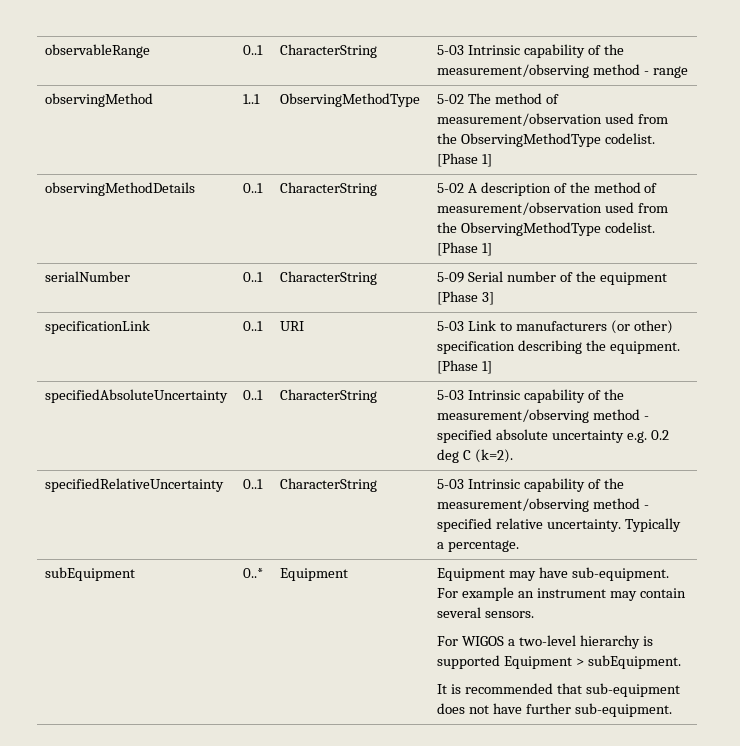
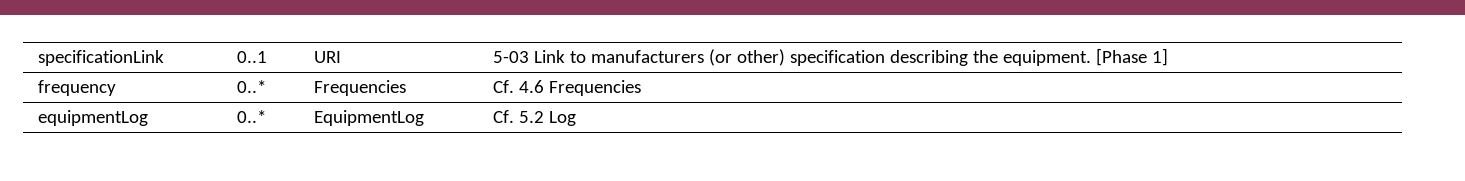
[44,44,150,58] [242,45,263,55] [279,44,377,58] [436,44,624,58] [436,64,688,78] [44,93,153,107] [242,94,260,104] [279,93,420,107] [436,93,559,104] [436,113,668,126] [436,133,655,147] [436,153,492,167] [44,182,195,196] [242,183,263,193] [279,182,377,196] [436,182,658,196] [436,202,668,215] [436,222,655,236] [436,242,492,256] [44,271,130,282] [242,272,263,282] [279,271,377,285] [436,271,667,285] [436,291,494,305] observableRange | 0..1 | CharacterString | 5-03 Intrinsic capability of the measurement/observing method - range // observingMethod | 1..1 | ObservingMethodType | 5-02 The method of measurement/observation used from the ObservingMethodType codelist. [Phase 1] // observingMethodDetails | 0..1 | CharacterString | 5-02 A description of the method of measurement/observation used from the ObservingMethodType codelist. [Phase 1] // serialNumber | 0..1 | CharacterString | 5-09 Serial number of the equipment [Phase 3] // -> (37, 58) none
[44,389,228,403] [242,390,263,400] [279,389,377,403] [436,389,624,403] [436,409,649,423] [436,429,669,443] [436,449,513,463] [44,478,224,492] [242,479,263,489] [279,478,377,492] [436,478,624,492] [436,498,649,512] [436,518,681,532] [436,540,519,552] [44,567,135,581] [242,568,263,578] [279,568,348,581] [436,567,669,581] [436,587,686,601] [436,607,534,618] [436,635,653,649] [436,655,681,669] [436,683,680,697] [436,703,672,717] specifiedAbsoluteUncertainty | 0..1 | CharacterString | 5-03 Intrinsic capability of the measurement/observing method - specified absolute uncertainty e.g. 0.2 deg C (k=2). // specifiedRelativeUncertainty | 0..1 | CharacterString | 5-03 Intrinsic capability of the measurement/observing method - specified relative uncertainty. Typically a percentage. // subEquipment | 0..* | Equipment | Equipment may have sub-equipment. For example an instrument may contain several sensors. // For WIGOS a two-level hierarchy is supported Equipment > subEquipment. // It is recommended that sub-equipment does not have further sub-equipment. -> [37,80,116,96] [236,80,266,93] [313,80,406,96] [492,80,641,96] [37,110,148,126] [236,110,266,123] [313,110,424,126] [492,110,576,126] frequency | 0..* | Frequencies | Cf. 4.6 Frequencies // equipmentLog | 0..* | EquipmentLog | Cf. 5.2 Log

